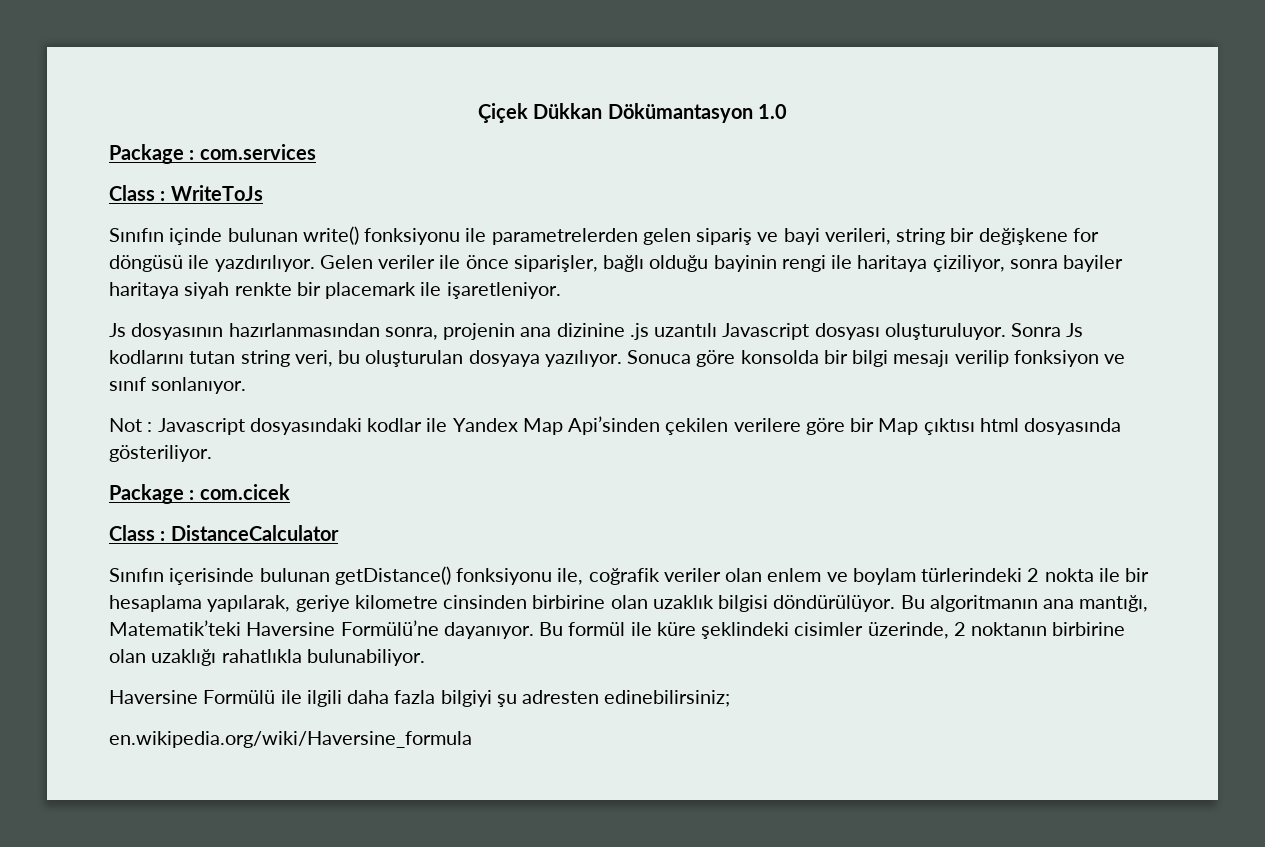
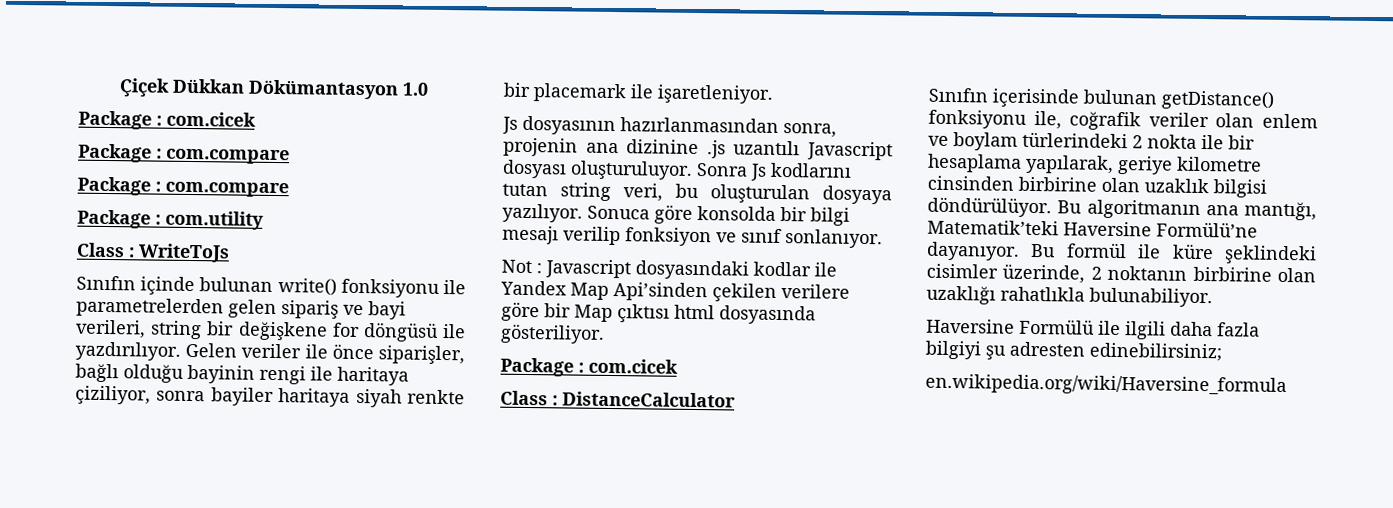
[199,144,316,160] com.services -> [166,111,256,127] [78,143,290,165] [77,176,289,198] [77,209,264,230] com.cicek // Package : com.compare // Package : com.compare // Package : com.utility

